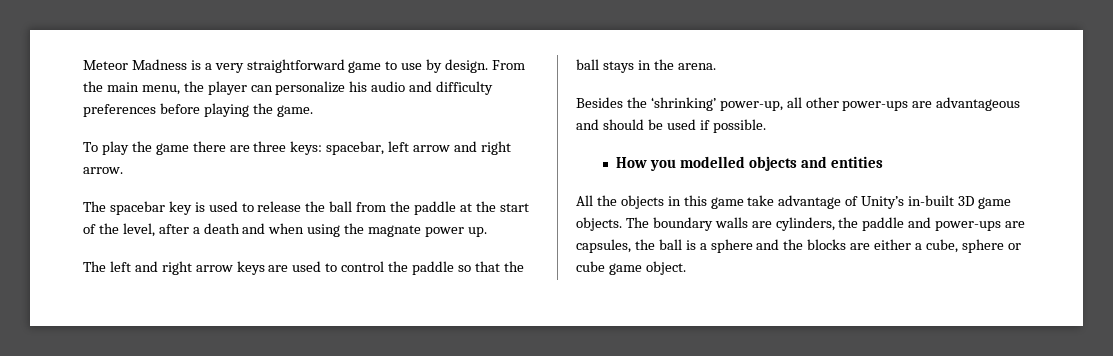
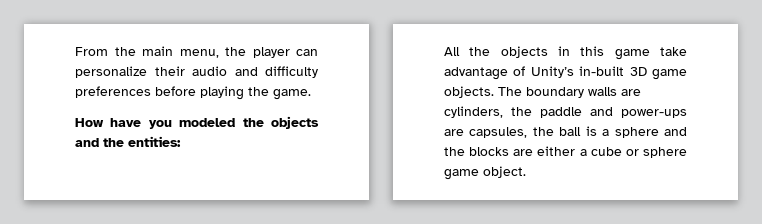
[83,59,489,73] Meteor Madness is a very straightforward game to use by design. -> (75, 51) none
[349,81,368,92] his -> [154,66,185,76] their
[83,141,511,155] [83,167,123,174] [83,201,529,215] [83,223,487,237] [83,261,524,275] [576,59,716,73] [576,97,1021,111] [576,119,766,133] [616,156,883,171] To play the game there are three keys: spacebar, left arrow and right arrow. // The spacebar key is used to release the ball from the paddle at the start of the level, after a death and when using the magnate power up. // The left and right arrow keys are used to control the paddle so that the ball stays in the arena. // Besides the ‘shrinking’ power-up, all other power-ups are advantageous and should be used if possible. // How you modelled objects and entities -> [75,116,319,129] [75,136,181,147] How have you modeled the objects and the entities:
[925,239,1021,253] [576,261,605,272] cube, sphere or cube -> [590,147,687,158] cube or sphere

